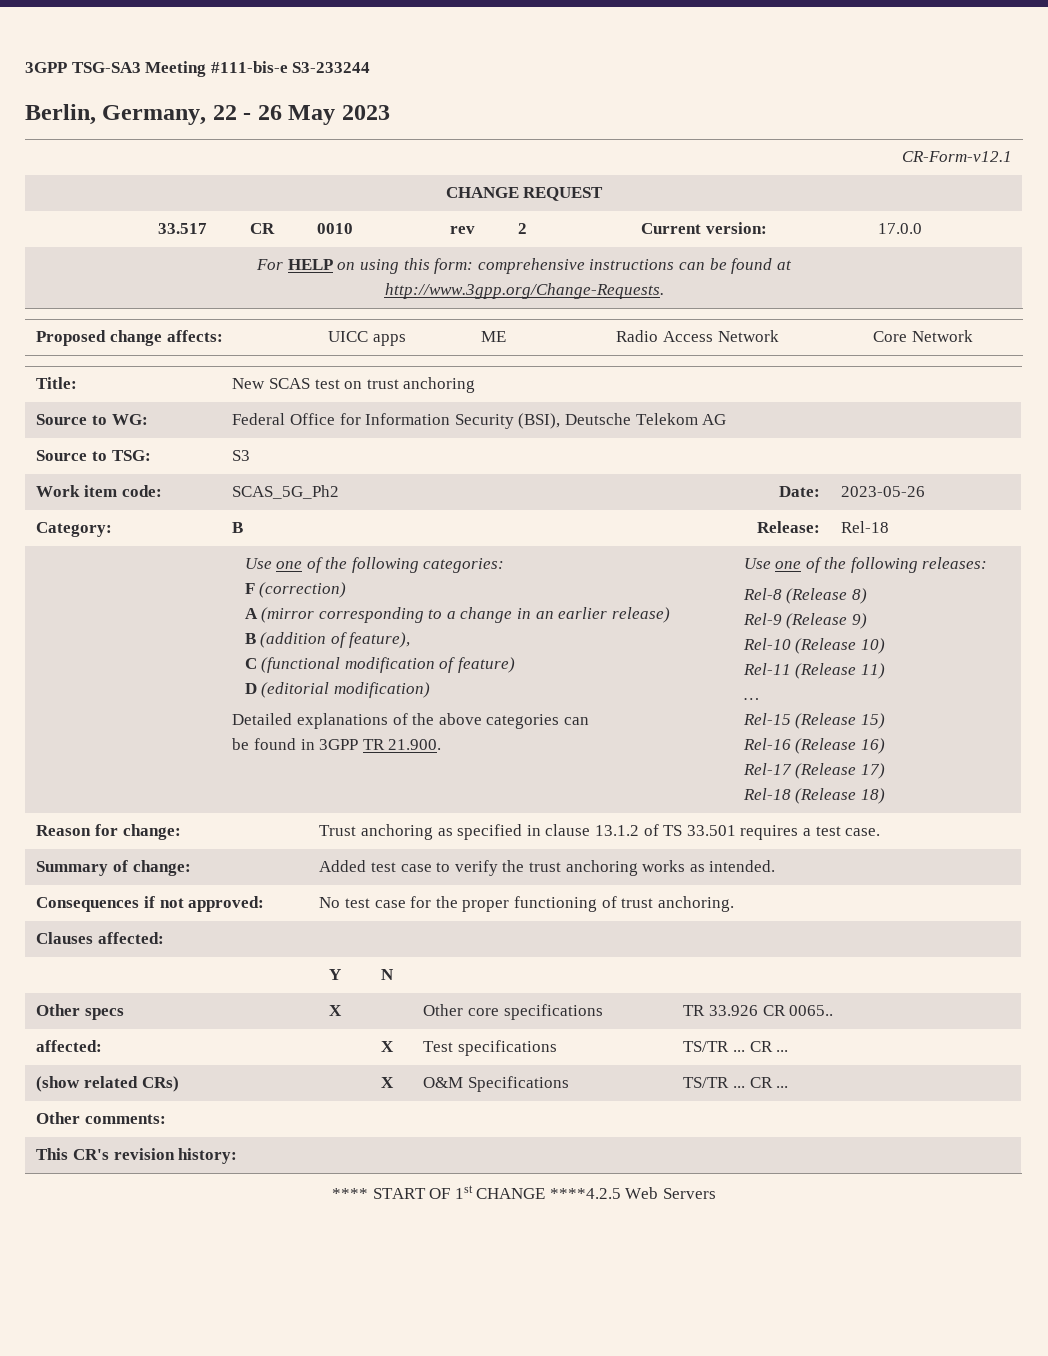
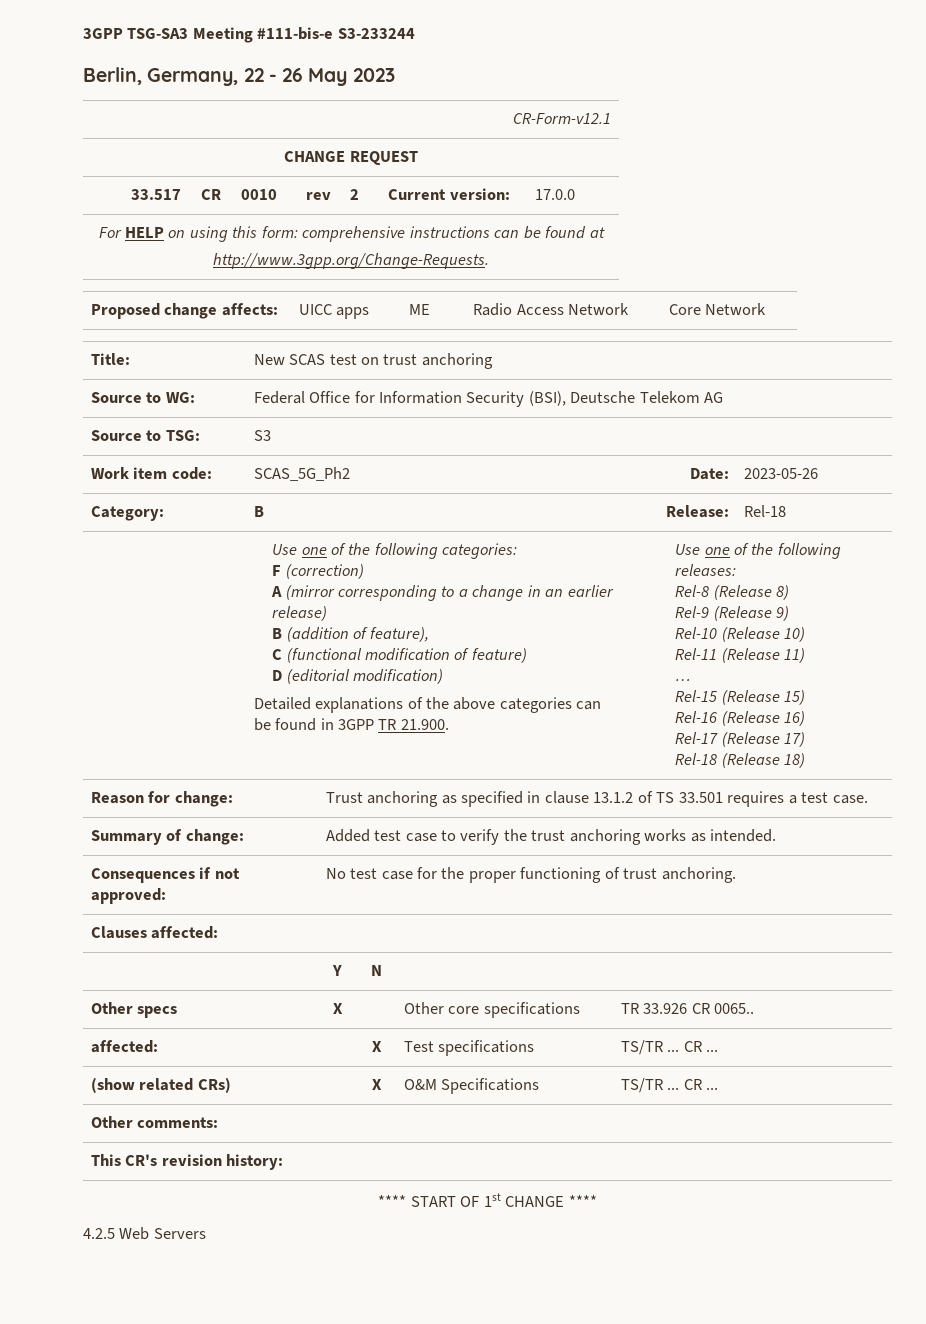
[549,1188,621,1199] ****4.2.5 -> [568,1195,597,1207] [83,1228,115,1239] **** // 4.2.5

